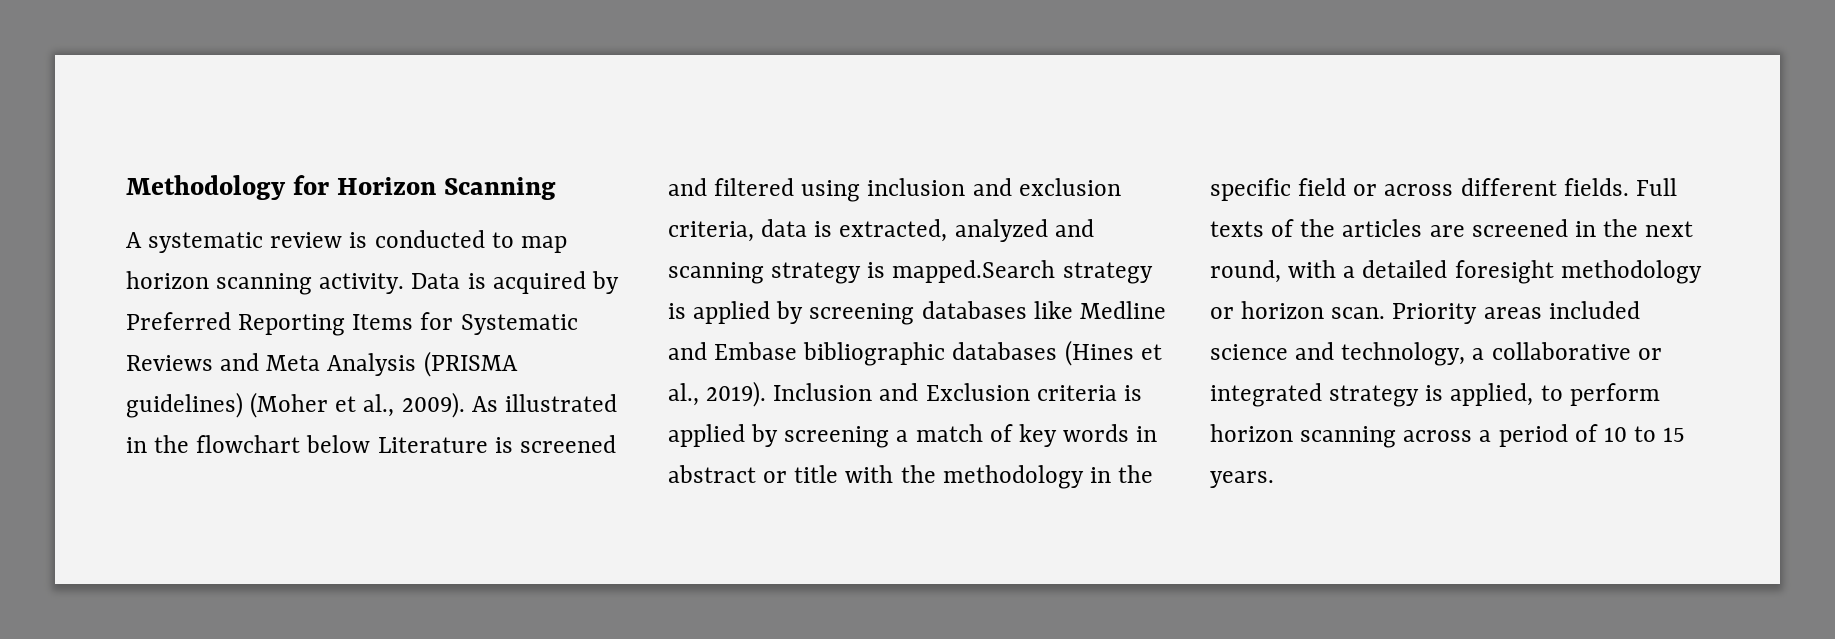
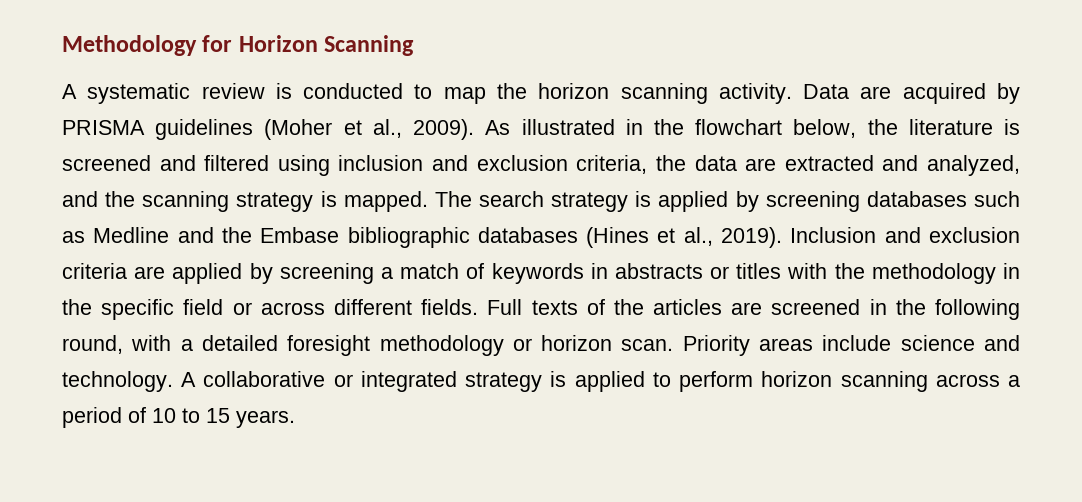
(567, 244) none -> [496,83,527,99] the
[467,273,486,289] is -> [860,86,892,99] are
[126,312,578,336] [126,351,518,377] [126,392,243,418] Preferred Reporting Items for Systematic Reviews and Meta Analysis (PRISMA guidelines) -> [62,119,254,140] PRISMA guidelines
[306,435,488,453] below Literature -> [793,119,993,138] below, the literature
[761,219,1094,242] [668,260,1056,284] data is extracted, analyzed and scanning strategy is mapped.Search -> [655,155,1021,176] [62,191,544,212] the data are extracted and analyzed, and the scanning strategy is mapped. The search
[1033,301,1073,319] like -> [973,191,1020,207] [62,231,85,243] such as
(707, 351) none -> [221,227,252,243] the
[925,383,1142,401] Exclusion criteria is -> [928,227,1020,243] [62,263,166,279] exclusion criteria are
[1018,424,1158,447] [668,465,839,483] key words in abstract or title -> [491,263,782,284] keywords in abstracts or titles
[1645,221,1694,237] next -> [935,299,1020,320] following
[1548,301,1640,319] included -> [822,335,892,351] include
[1341,342,1485,366] technology, a -> [62,371,197,392] technology. A
[1450,383,1534,406] applied, -> [574,371,645,392] applied

